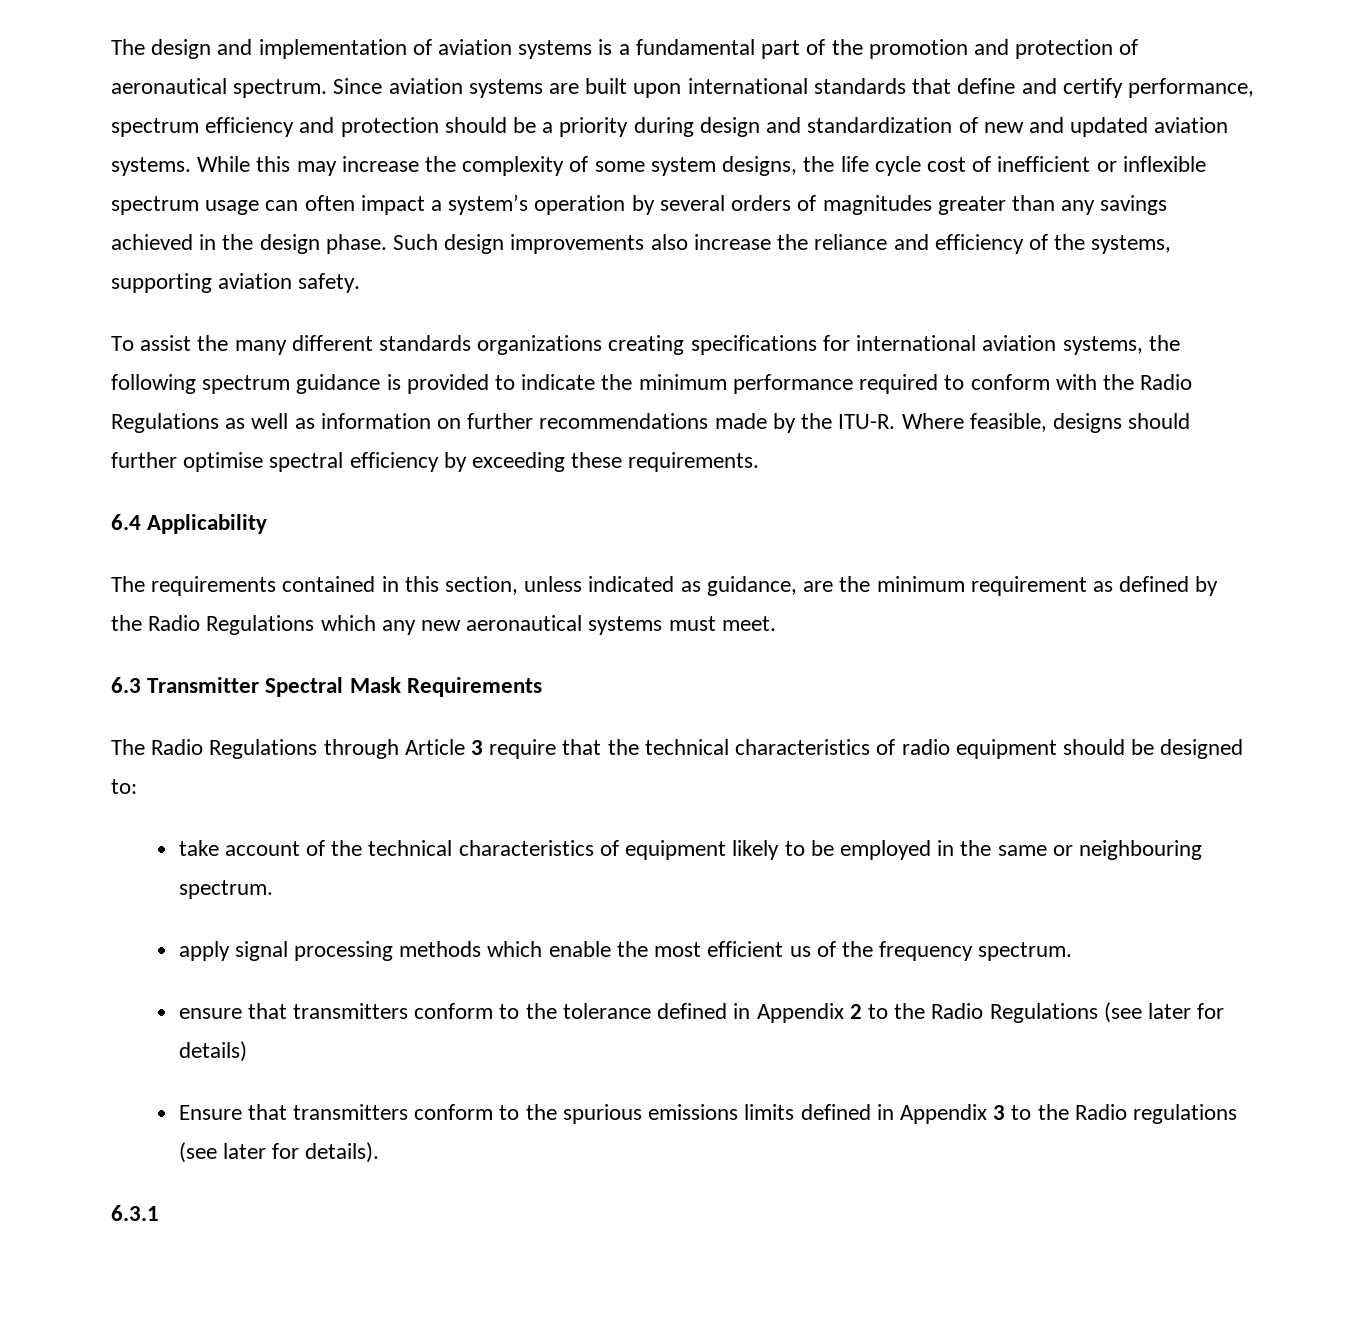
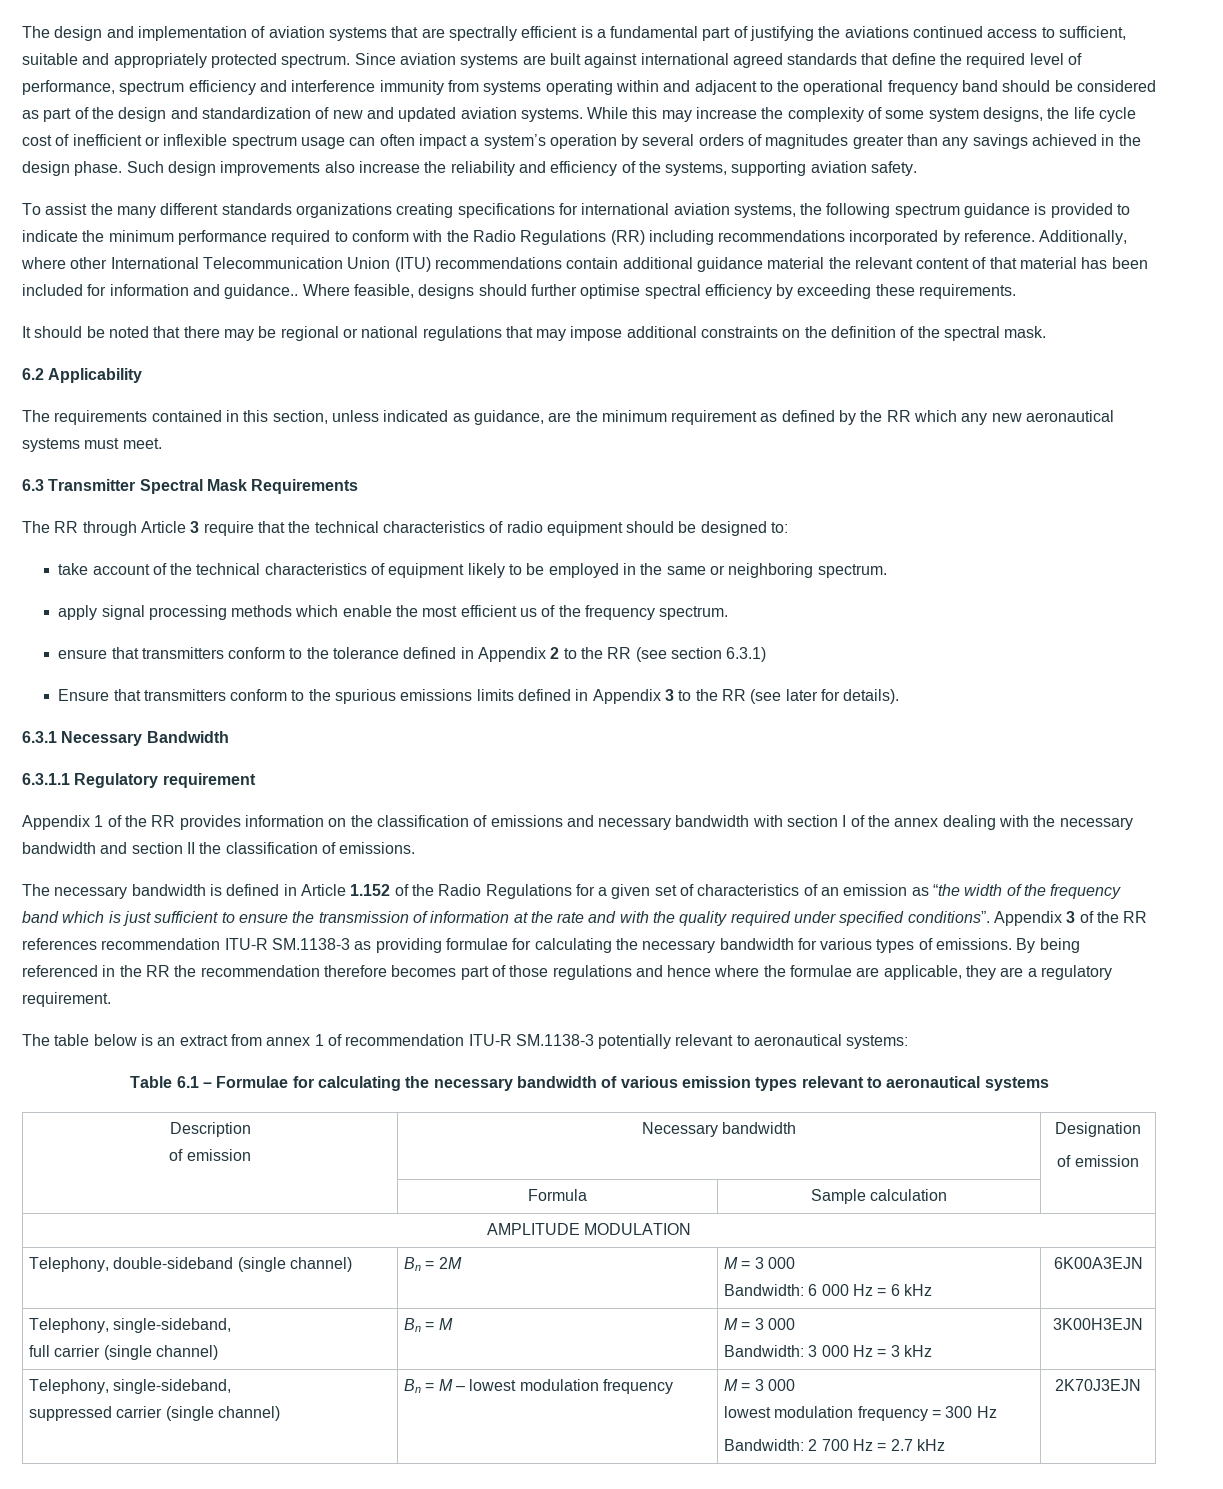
(593, 49) none -> [391,26,578,41] that are spectrally efficient
[831,39,1139,59] [111,78,227,94] the promotion and protection of aeronautical -> [750,26,1127,41] [22,53,277,68] justifying the aviations continued access to sufficient, suitable and appropriately protected
[633,78,1254,98] [111,117,694,137] upon international standards that define and certify performance, spectrum efficiency and protection should be a priority during -> [584,53,1083,68] [22,80,1157,95] [22,107,114,122] against international agreed standards that define the required level of performance, spectrum efficiency and interference immunity from systems operating within and adjacent to the operational frequency band should be considered as part of the
[814,234,888,250] reliance -> [450,161,515,176] reliability
[225,413,896,433] as well as information on further recommendations made by the ITU-R. -> [610,230,1128,245] [21,257,1148,272] [22,284,299,299] (RR) including recommendations incorporated by reference. Additionally, where other International Telecommunication Union (ITU) recommendations contain additional guidance material the relevant content of that material has been included for information and guidance..
[111,514,141,530] 6.4 -> [22,326,1047,341] [22,368,44,380] It should be noted that there may be regional or national regulations that may impose additional constraints on the definition of the spectral mask. // 6.2
[148,615,315,635] Radio Regulations -> [886,410,911,422] RR
[151,739,318,759] Radio Regulations -> [54,521,79,533] RR
[1078,840,1202,860] neighbouring -> [728,563,814,578] neighboring
[931,1002,1225,1023] [178,1041,247,1062] Radio Regulations (see later for details) -> [607,647,767,662] RR (see section 6.3.1)
[1074,1104,1237,1124] Radio regulations -> [721,689,746,701] RR
(159, 1213) none -> [61,731,229,746] [22,773,256,788] [22,815,1133,830] [22,842,416,854] [22,884,1122,899] [22,911,1148,926] [22,938,1080,953] [22,965,1113,980] [22,992,111,1007] [22,1034,909,1049] [130,1076,1049,1091] [169,1122,251,1137] [169,1149,251,1161] [641,1122,797,1137] [1055,1122,1141,1137] [1057,1155,1139,1167] [528,1189,587,1201] [810,1189,948,1204] [486,1223,692,1235] [28,1257,352,1272] [403,1257,462,1271] [723,1257,795,1269] [723,1284,932,1296] [1053,1257,1143,1269] [28,1318,232,1333] [28,1345,218,1360] [403,1318,453,1332] [723,1318,795,1330] [723,1345,932,1357] [1053,1318,1143,1330] [28,1379,232,1394] [28,1406,280,1421] [403,1379,673,1394] [723,1379,795,1391] [723,1406,997,1421] [723,1439,945,1451] [1055,1379,1141,1391] Necessary Bandwidth // 6.3.1.1 Regulatory requirement // Appendix 1 of the RR provides information on the classification of emissions and necessary bandwidth with section I of the annex dealing with the necessary bandwidth and section II the classification of emissions. // The necessary bandwidth is defined in Article 1.152 of the Radio Regulations for a given set of characteristics of an emission as “the width of the frequency band which is just sufficient to ensure the transmission of information at the rate and with the quality required under specified conditions”. Appendix 3 of the RR references recommendation ITU-R SM.1138-3 as providing formulae for calculating the necessary bandwidth for various types of emissions. By being referenced in the RR the recommendation therefore becomes part of those regulations and hence where the formulae are applicable, they are a regulatory requirement. // The table below is an extract from annex 1 of recommendation ITU-R SM.1138-3 potentially relevant to aeronautical systems: // Table 6.1 – Formulae for calculating the necessary bandwidth of various emission types relevant to aeronautical systems // Description // of emission | Necessary bandwidth | Designation // of emission // | Formula | Sample calculation | // AMPLITUDE MODULATION // Telephony, double-sideband (single channel) | Bn = 2M | M = 3 000 // Bandwidth: 6 000 Hz = 6 kHz | 6K00A3EJN // Telephony, single-sideband, // full carrier (single channel) | Bn = M | M = 3 000 // Bandwidth: 3 000 Hz = 3 kHz | 3K00H3EJN // Telephony, single-sideband, // suppressed carrier (single channel) | Bn = M – lowest modulation frequency | M = 3 000 // lowest modulation frequency = 300 Hz // Bandwidth: 2 700 Hz = 2.7 kHz | 2K70J3EJN

